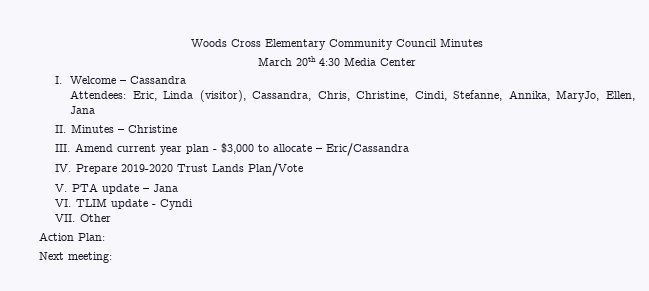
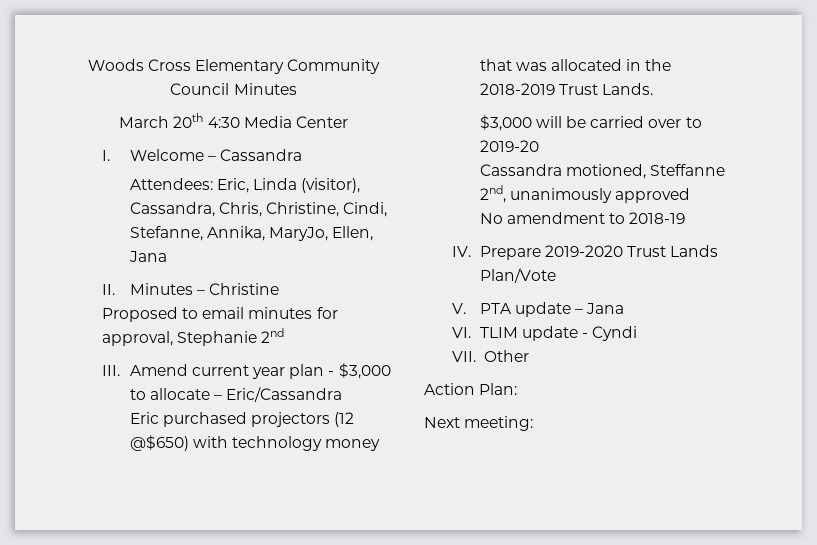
(178, 129) none -> [101,307,338,322] [101,328,285,346] // Proposed to email minutes for approval, Stephanie 2nd
(410, 149) none -> [129,412,355,427] [129,435,381,451] [479,59,672,71] [479,83,654,95] [479,115,702,131] [479,140,539,152] [479,164,726,179] [479,185,691,203] [479,212,686,224] // Eric purchased projectors (12 @$650) with technology money that was allocated in the 2018-2019 Trust Lands. // $3,000 will be carried over to 2019-20 // Cassandra motioned, Steffanne 2nd, unanimously approved // No amendment to 2018-19

